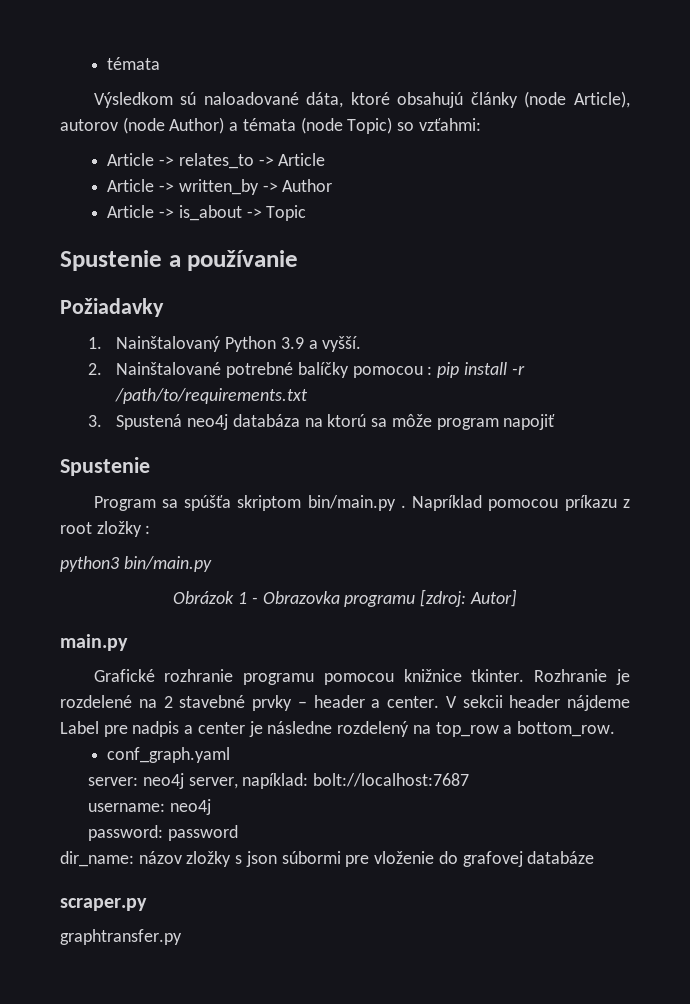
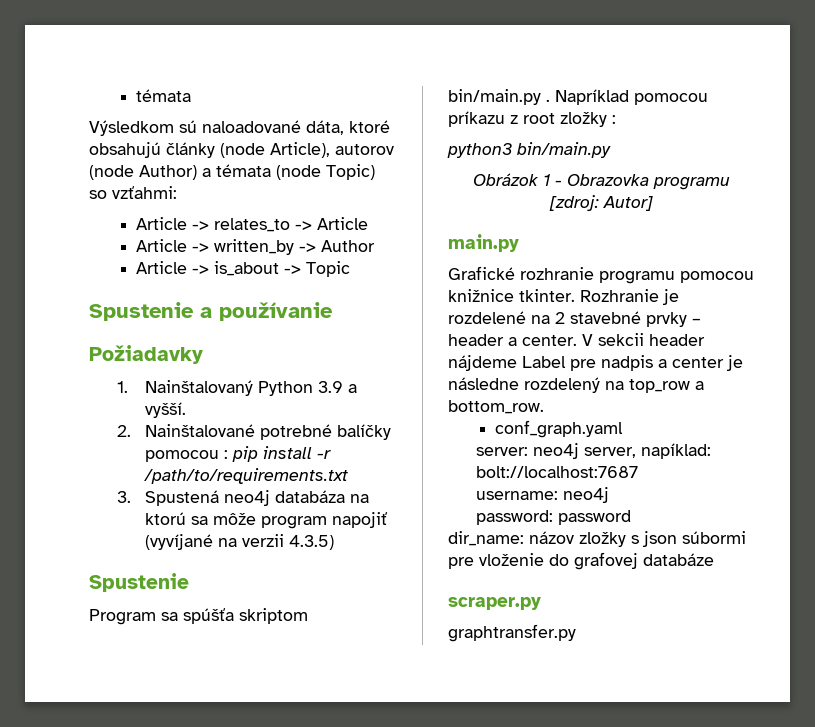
(556, 422) none -> [145,534,335,550] (vyvíjané na verzii 4.3.5)

